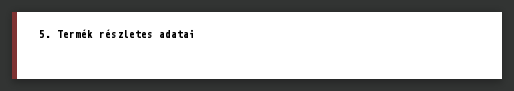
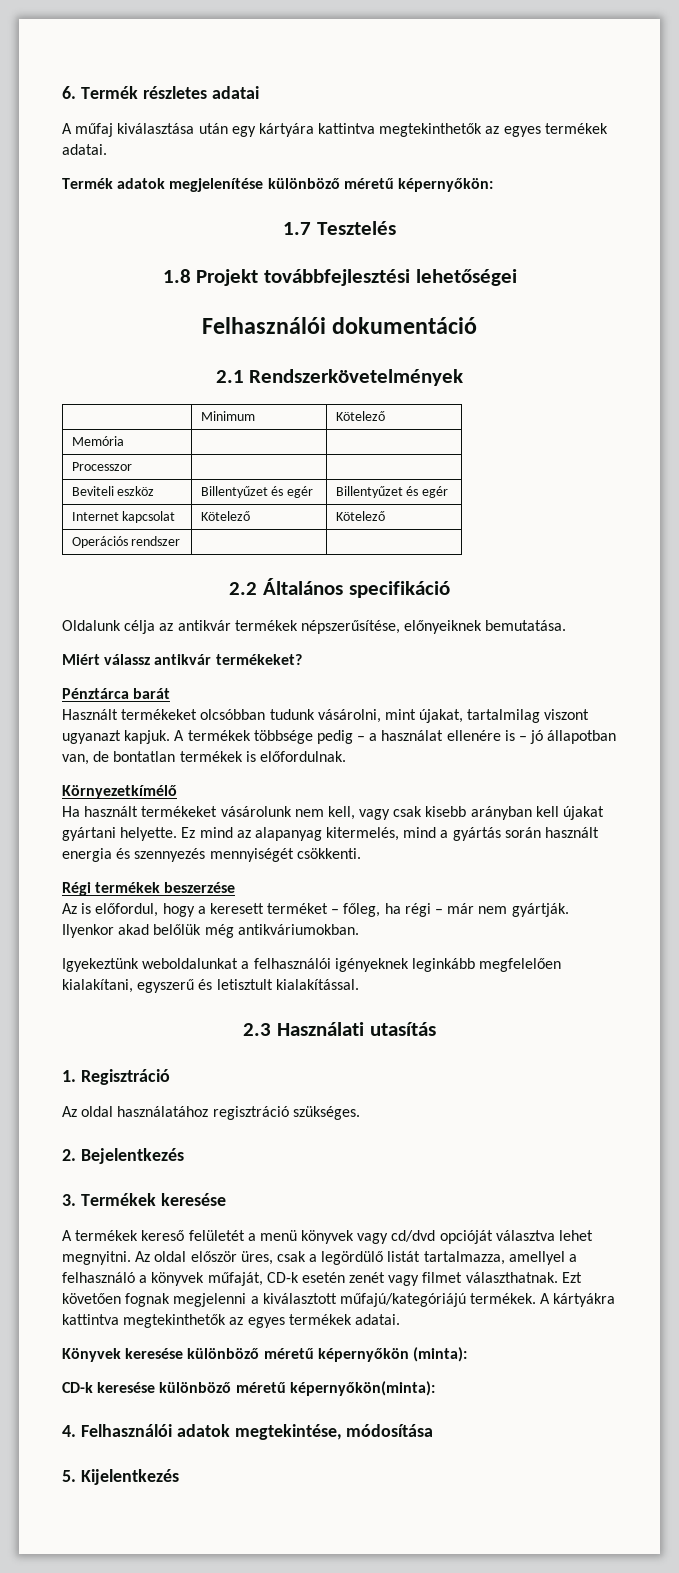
[39,30,51,38] 5. -> [62,86,76,99] 6.
(195, 33) none -> [62,123,608,137] [62,144,107,155] [62,178,493,192] [283,221,396,235] [162,269,517,286] [201,317,478,334] [215,369,464,386] [200,411,255,421] [335,411,385,421] [71,436,124,446] [71,462,132,471] [71,486,155,496] [200,486,314,498] [335,486,449,498] [71,511,176,523] [200,511,250,521] [335,511,385,521] [71,536,181,548] [229,578,450,598] [62,620,567,634] [62,654,302,665] [62,688,171,699] [62,709,590,723] [62,730,617,744] [62,751,346,765] [62,785,177,799] [62,806,605,820] [62,827,600,841] [62,848,361,862] [62,882,236,896] [62,903,569,917] [62,924,359,938] [62,958,562,972] [62,979,359,993] [243,1022,436,1036] [62,1069,170,1085] [62,1106,360,1120] [62,1148,184,1164] [62,1193,226,1206] [62,1230,594,1244] [62,1251,578,1265] [62,1272,582,1286] [62,1293,616,1307] [62,1314,400,1328] [62,1347,467,1362] [62,1381,435,1396] [62,1424,434,1440] [62,1469,179,1485] // A műfaj kiválasztása után egy kártyára kattintva megtekinthetők az egyes termékek adatai. // Termék adatok megjelenítése különböző méretű képernyőkön: // 1.7 Tesztelés // 1.8 Projekt továbbfejlesztési lehetőségei // Felhasználói dokumentáció // 2.1 Rendszerkövetelmények // | Minimum | Kötelező // Memória | | // Processzor | | // Beviteli eszköz | Billentyűzet és egér | Billentyűzet és egér // Internet kapcsolat | Kötelező | Kötelező // Operációs rendszer | | // 2.2 Általános specifikáció // Oldalunk célja az antikvár termékek népszerűsítése, előnyeiknek bemutatása. // Miért válassz antikvár termékeket? // Pénztárca barát // Használt termékeket olcsóbban tudunk vásárolni, mint újakat, tartalmilag viszont ugyanazt kapjuk. A termékek többsége pedig – a használat ellenére is – jó állapotban van, de bontatlan termékek is előfordulnak. // Környezetkímélő // Ha használt termékeket vásárolunk nem kell, vagy csak kisebb arányban kell újakat gyártani helyette. Ez mind az alapanyag kitermelés, mind a gyártás során használt energia és szennyezés mennyiségét csökkenti. // Régi termékek beszerzése // Az is előfordul, hogy a keresett terméket – főleg, ha régi – már nem gyártják. Ilyenkor akad belőlük még antikváriumokban. // Igyekeztünk weboldalunkat a felhasználói igényeknek leginkább megfelelően kialakítani, egyszerű és letisztult kialakítással. // 2.3 Használati utasítás // 1. Regisztráció // Az oldal használatához regisztráció szükséges. // 2. Bejelentkezés // 3. Termékek keresése // A termékek kereső felületét a menü könyvek vagy cd/dvd opcióját választva lehet megnyitni. Az oldal először üres, csak a legördülő listát tartalmazza, amellyel a felhasználó a könyvek műfaját, CD-k esetén zenét vagy filmet választhatnak. Ezt követően fognak megjelenni a kiválasztott műfajú/kategóriájú termékek. A kártyákra kattintva megtekinthetők az egyes termékek adatai. // Könyvek keresése különböző méretű képernyőkön (minta): // CD-k keresése különböző méretű képernyőkön(minta): // 4. Felhasználói adatok megtekintése, módosítása // 5. Kijelentkezés

